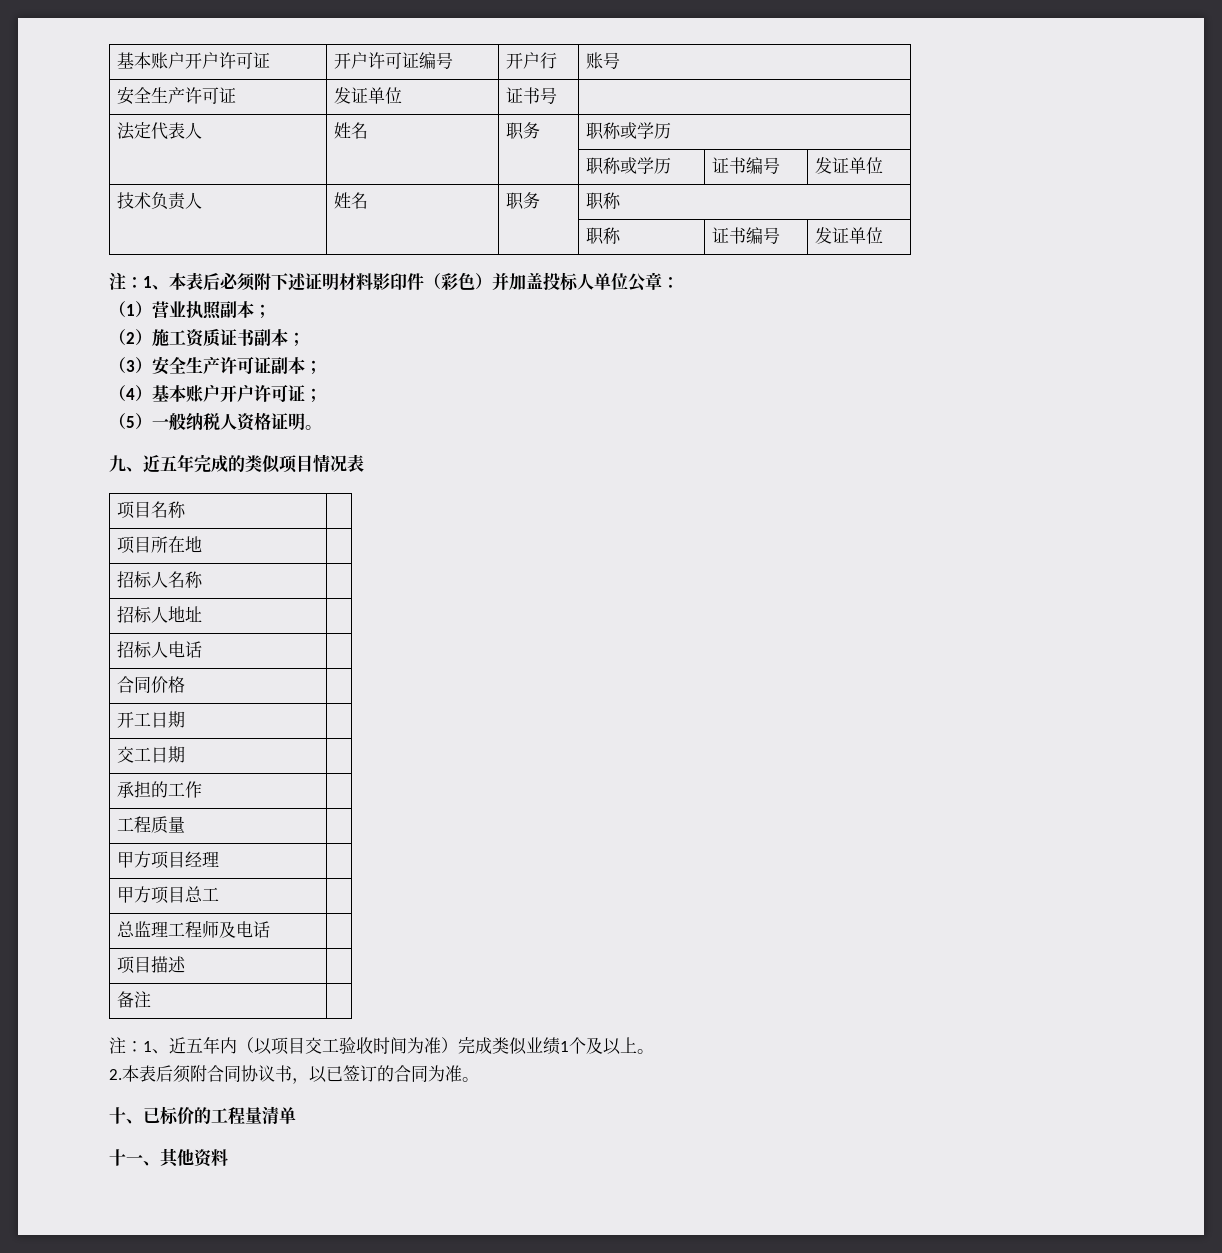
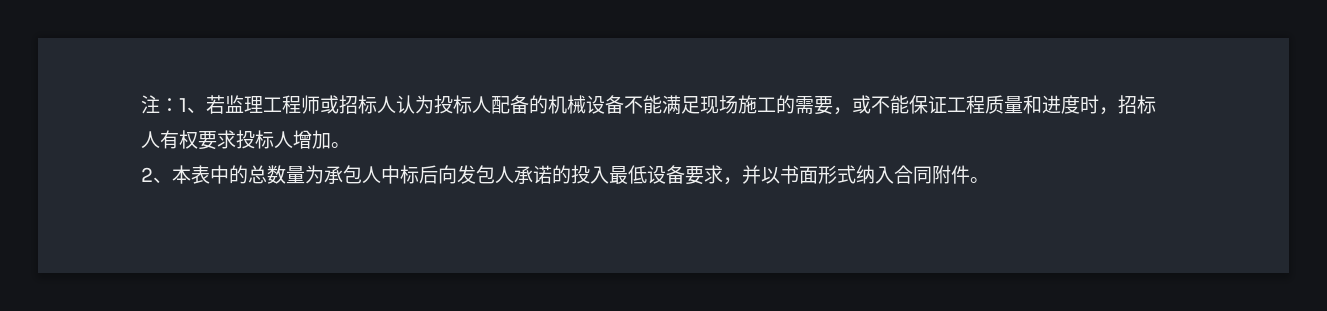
[117,52,271,69] [334,52,454,69] [506,52,558,69] [586,52,621,69] [117,87,237,105] [334,87,403,104] [506,87,558,104] [117,122,203,140] [334,122,369,139] [506,122,541,140] [586,122,672,140] [586,157,672,175] [712,157,781,174] [815,157,884,174] [117,192,203,210] [334,192,369,209] [506,192,541,210] [586,192,622,210] [586,227,622,245] [712,227,781,244] [815,227,884,244] [109,272,679,292] [109,301,271,320] [109,328,305,347] [109,356,322,375] [109,384,322,402] [109,412,322,431] [109,454,364,473] [117,501,187,519] [117,536,203,554] [117,571,204,588] [117,606,203,623] [117,641,203,658] [117,676,186,693] [117,711,186,728] [117,746,186,763] [117,781,203,798] [117,816,186,834] [117,851,220,869] [117,886,220,904] [117,920,271,938] [117,956,187,974] [117,991,152,1008] [109,1036,654,1055] [109,1065,479,1084] [109,1106,296,1125] [109,1148,228,1168] 基本账户开户许可证 | 开户许可证编号 | 开户行 | 账号 // 安全生产许可证 | 发证单位 | 证书号 | // 法定代表人 | 姓名 | 职务 | 职称或学历 // | | | 职称或学历 | 证书编号 | 发证单位 // 技术负责人 | 姓名 | 职务 | 职称 // | | | 职称 | 证书编号 | 发证单位 // 注：1、本表后必须附下述证明材料影印件（彩色）并加盖投标人单位公章： // （1）营业执照副本； // （2）施工资质证书副本； // （3）安全生产许可证副本； // （4）基本账户开户许可证； // （5）一般纳税人资格证明。 // 九、近五年完成的类似项目情况表 // 项目名称 | // 项目所在地 | // 招标人名称 | // 招标人地址 | // 招标人电话 | // 合同价格 | // 开工日期 | // 交工日期 | // 承担的工作 | // 工程质量 | // 甲方项目经理 | // 甲方项目总工 | // 总监理工程师及电话 | // 项目描述 | // 备注 | // 注：1、近五年内（以项目交工验收时间为准）完成类似业绩1个及以上。 // 2.本表后须附合同协议书，以已签订的合同为准。 // 十、已标价的工程量清单 // 十一、其他资料 -> [141,95,1156,115] [141,130,350,150] [141,165,989,185] 注：1、若监理工程师或招标人认为投标人配备的机械设备不能满足现场施工的需要，或不能保证工程质量和进度时，招标 // 人有权要求投标人增加。 // 2、本表中的总数量为承包人中标后向发包人承诺的投入最低设备要求，并以书面形式纳入合同附件。

